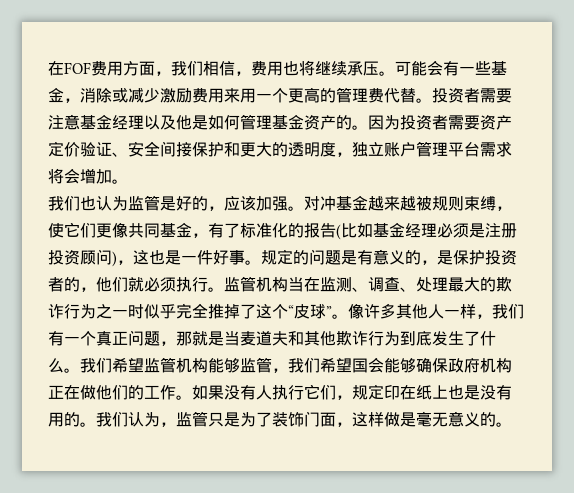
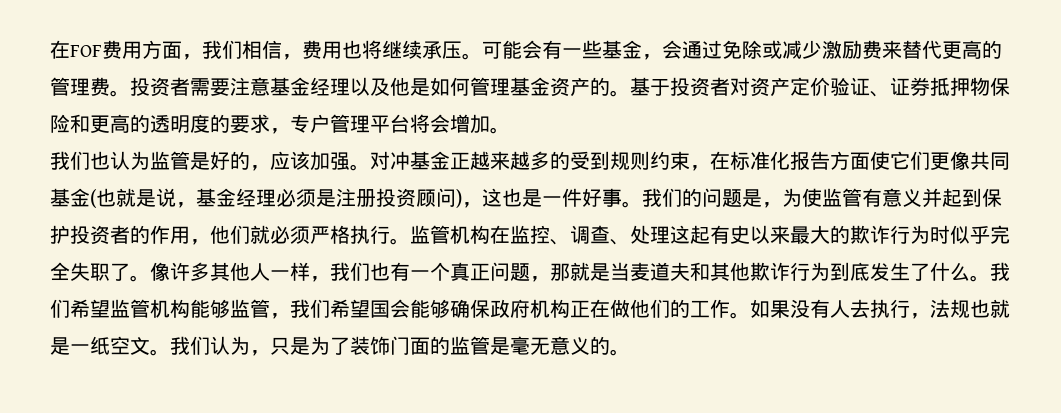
[80,88,96,103] 消 -> [662,40,742,59] 会通过免
[208,88,288,103] 用来用一个 -> [882,40,942,59] 来替代
[384,88,416,103] 代替 -> (110, 86) none
[368,115,512,130] [48,141,400,157] 因为投资者需要资产定价验证、安全间接保护和更大的透明度，独立账 -> [630,77,1010,97] [50,114,310,134] 基于投资者对资产定价验证、证券抵押物保险和更高的透明度的要求，专
[480,141,512,157] 需求 -> (410, 123) none
[368,196,512,211] 越来越被规则束缚， -> [450,151,870,171] 正越来越多的受到规则约束，在标准化报告方面
[192,223,373,240] ，有了标准化的报告(比如 -> [90,188,196,208] (也就是说，
[261,249,293,265] 规定 -> [642,188,682,207] 我们
[357,249,453,265] 有意义的，是 -> [762,188,982,208] ，为使监管有意义并起到
(80, 284) none -> [150,225,190,244] 作用
(176, 284) none -> [310,225,350,244] 严格
[288,277,352,292] 当在监测 -> [490,225,550,244] 在监控
(448, 284) none -> [670,225,790,244] 这起有史以来
[96,304,128,319] 之一 -> (930, 234) none
[208,304,332,319] 推掉了这个“皮球” -> [70,262,130,281] 失职了
(524, 311) none -> [370,262,390,281] 也
[272,384,512,400] [48,412,80,427] 执行它们，规定印在纸上也是没有用的 -> [850,299,1010,319] [50,336,150,355] 去执行，法规也就是一纸空文
[176,411,208,427] 监管 -> (270, 353) none
[336,412,400,427] ，这样做 -> [430,336,490,355] 的监管

